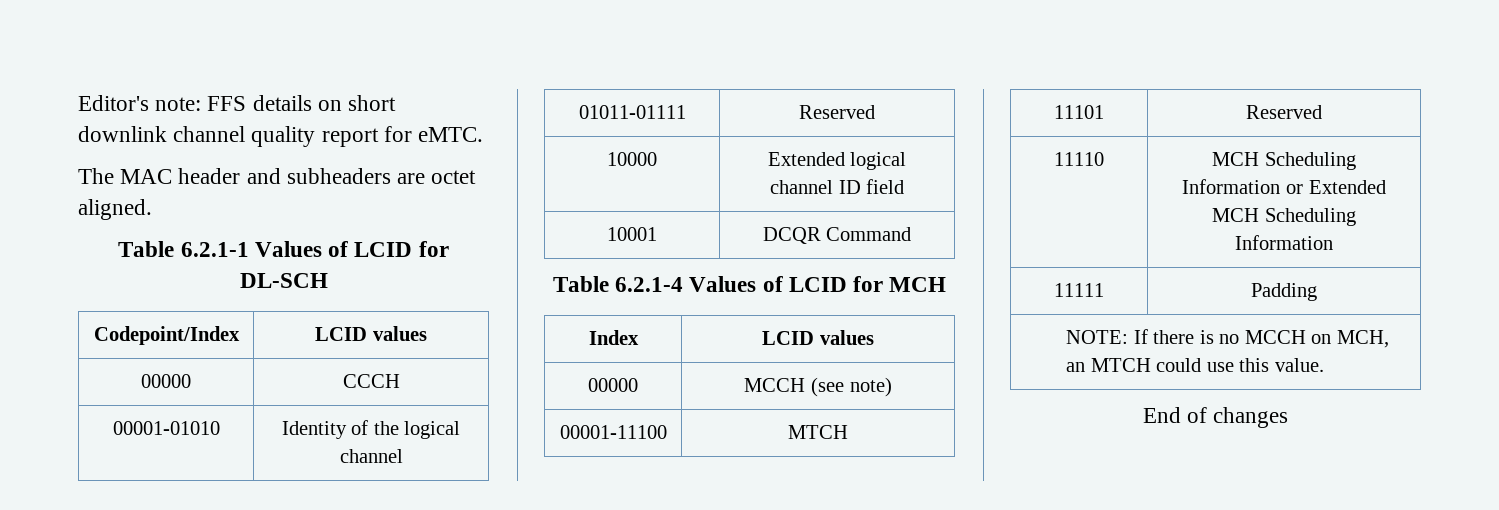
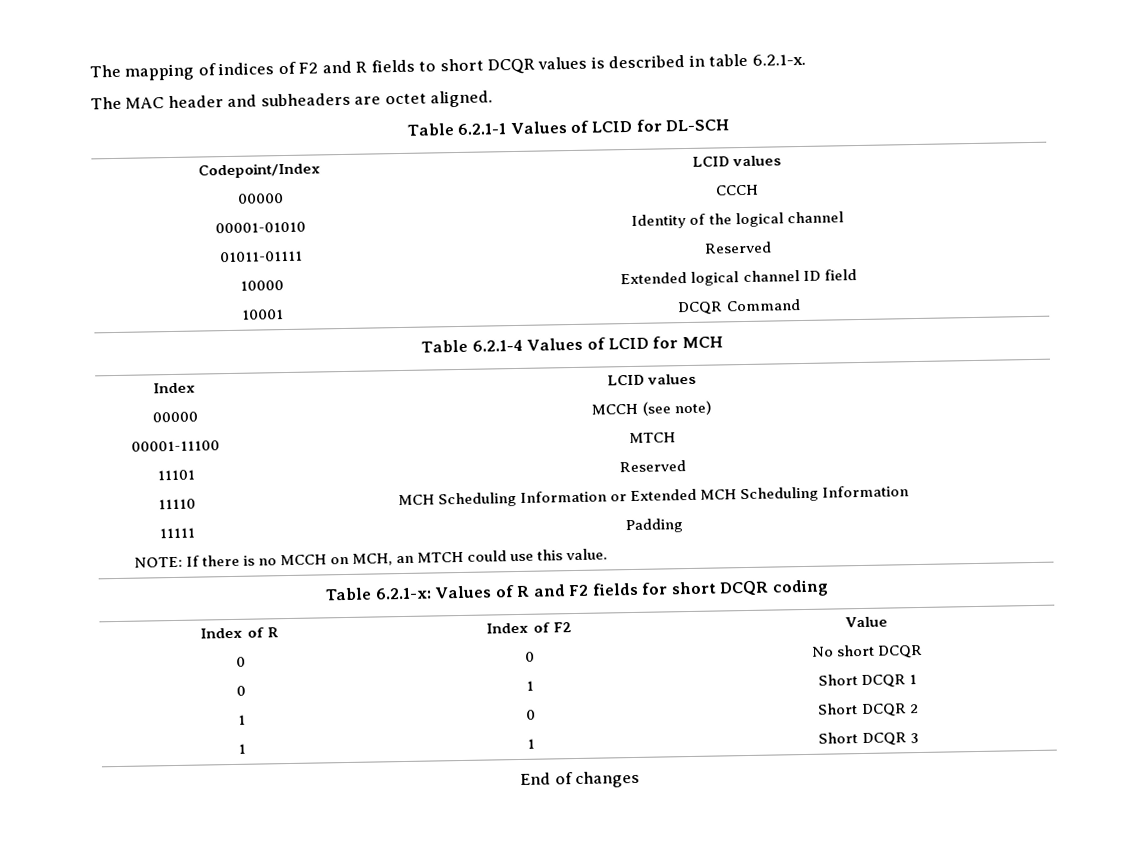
[78,95,397,111] [78,126,484,147] Editor's note: FFS details on short downlink channel quality report for eMTC. -> [89,53,806,81] The mapping of indices of F2 and R fields to short DCQR values is described in table 6.2.1-x.
(1324, 365) none -> [324,579,829,601] [200,627,279,639] [486,622,572,634] [845,616,888,628] [235,656,246,667] [525,651,535,662] [810,644,924,659] [235,685,246,696] [526,680,534,691] [817,674,918,689] [237,714,246,725] [526,709,536,720] [817,703,919,718] [237,743,246,754] [527,738,535,749] [818,732,919,747] // Table 6.2.1-x: Values of R and F2 fields for short DCQR coding // Index of R | Index of F2 | Value // 0 | 0 | No short DCQR // 0 | 1 | Short DCQR 1 // 1 | 0 | Short DCQR 2 // 1 | 1 | Short DCQR 3

